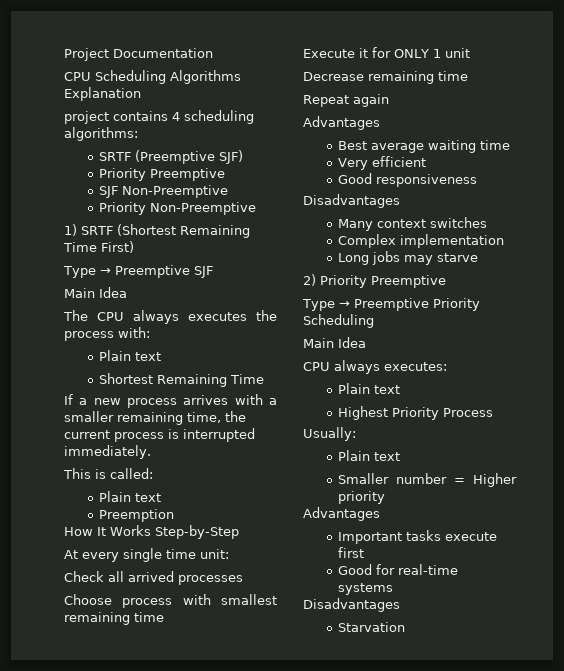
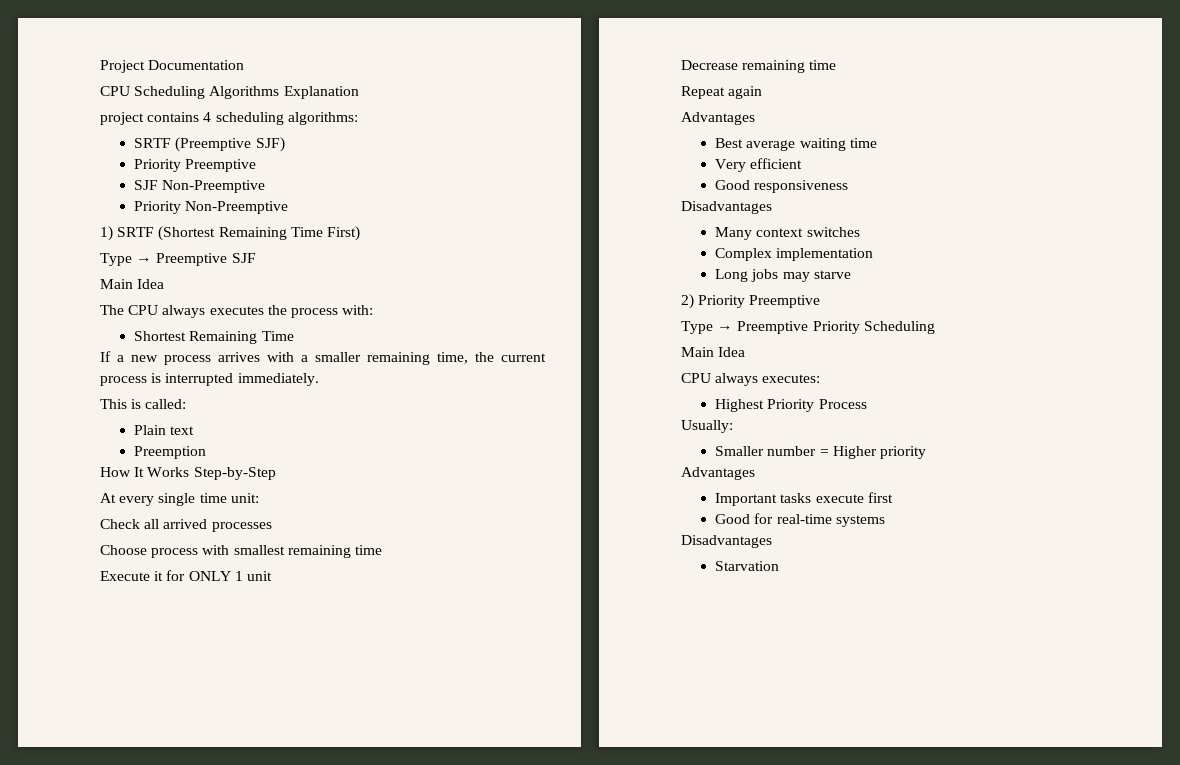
[99,350,162,361] // Plain text -> (374, 310) none
[338,383,401,394] // Plain text -> (821, 378) none
[338,450,401,461] // Plain text -> (733, 426) none

